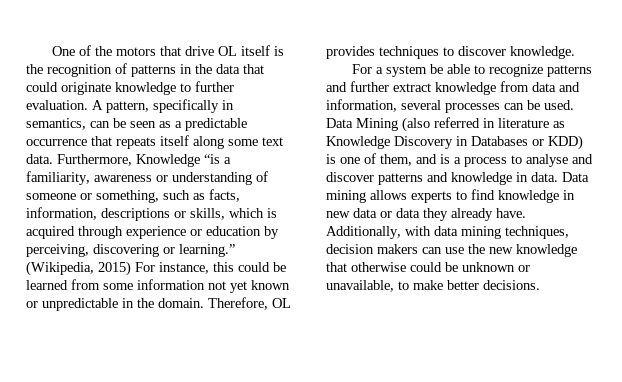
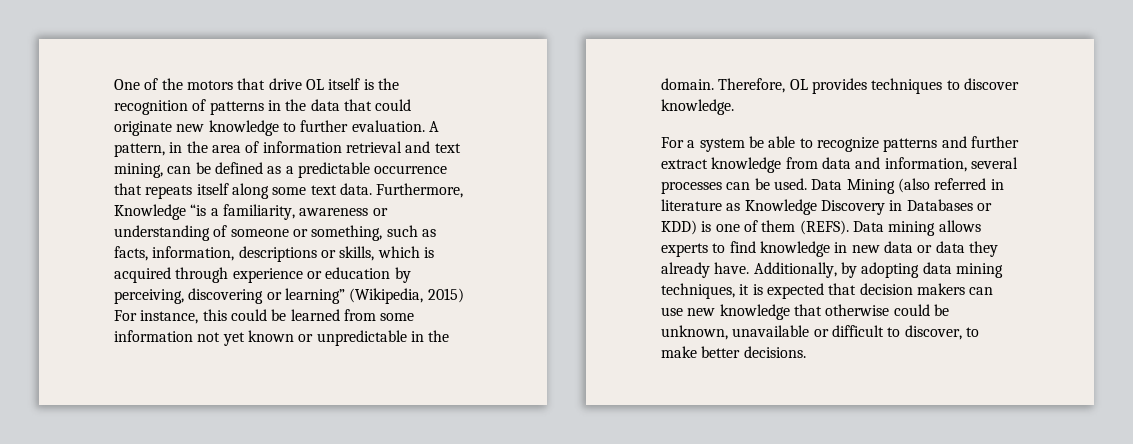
(111, 88) none -> [176,124,205,132] new
[153,99,234,113] [26,118,156,130] specifically in semantics, can be seen -> [169,141,461,153] [114,162,263,178] in the area of information retrieval and text mining, can be defined
[179,244,235,257] learning.” -> [284,288,345,304] learning”
[380,154,593,167] [326,172,558,185] them, and is a process to analyse and discover patterns and knowledge in data. -> [761,220,849,235] them (REFS).
[405,226,431,236] with -> [840,262,920,278] by adopting
(569, 232) none -> [739,283,857,299] it is expected that
[468,244,485,254] the -> (683, 311) none
[462,262,530,272] [326,280,394,292] unknown or unavailable, -> [661,325,962,340] unknown, unavailable or difficult to discover,

